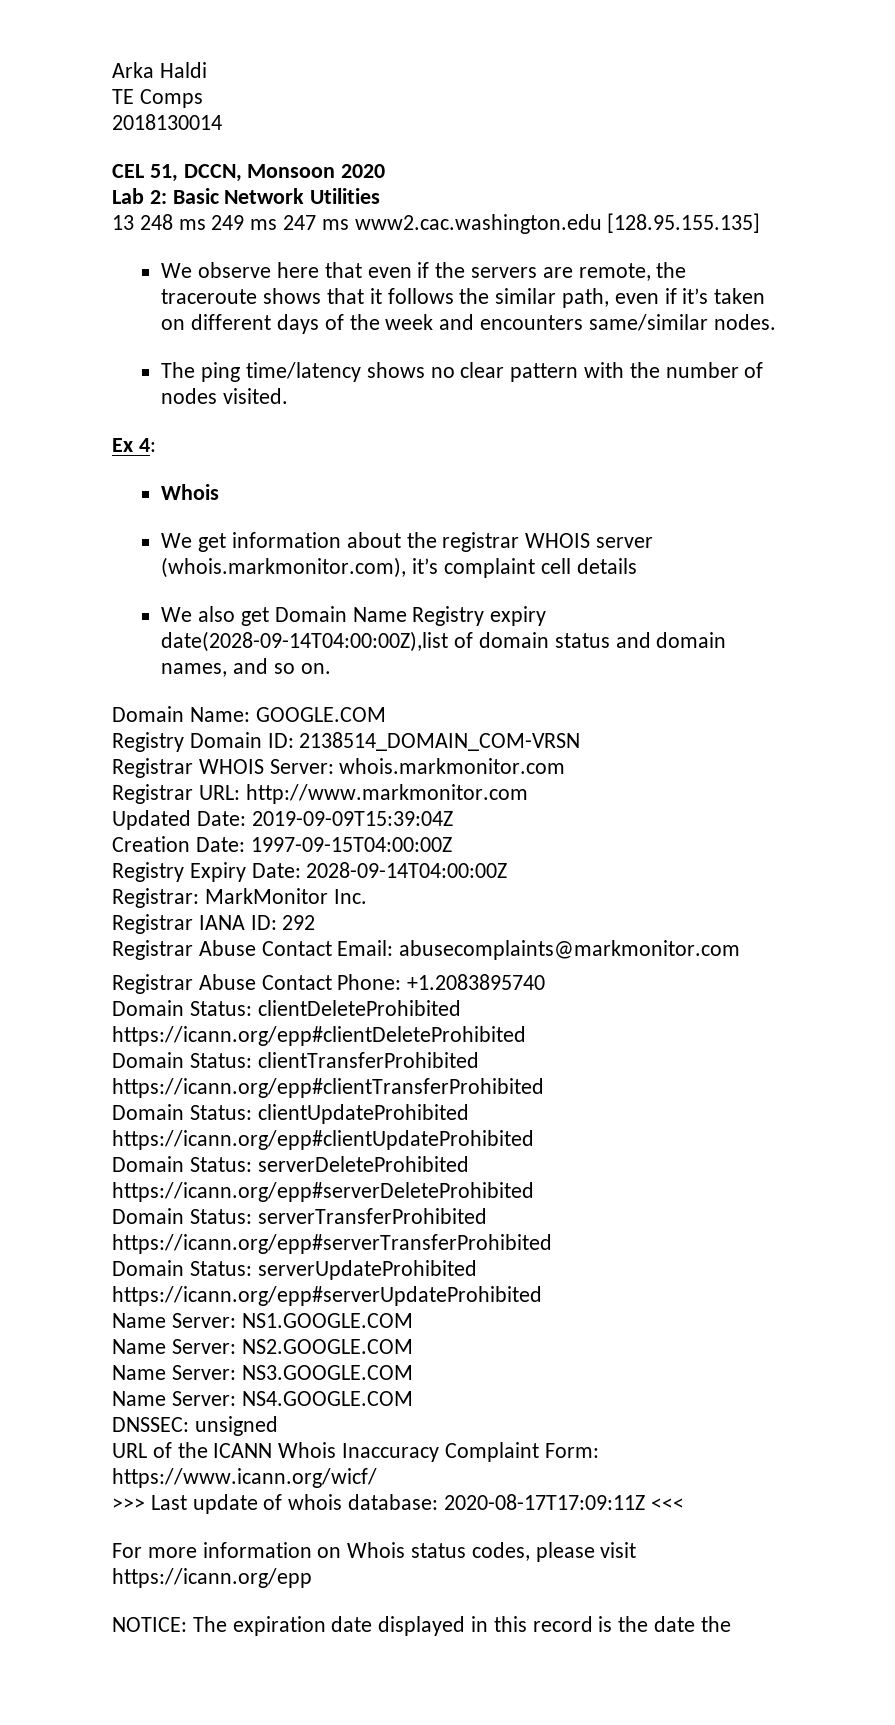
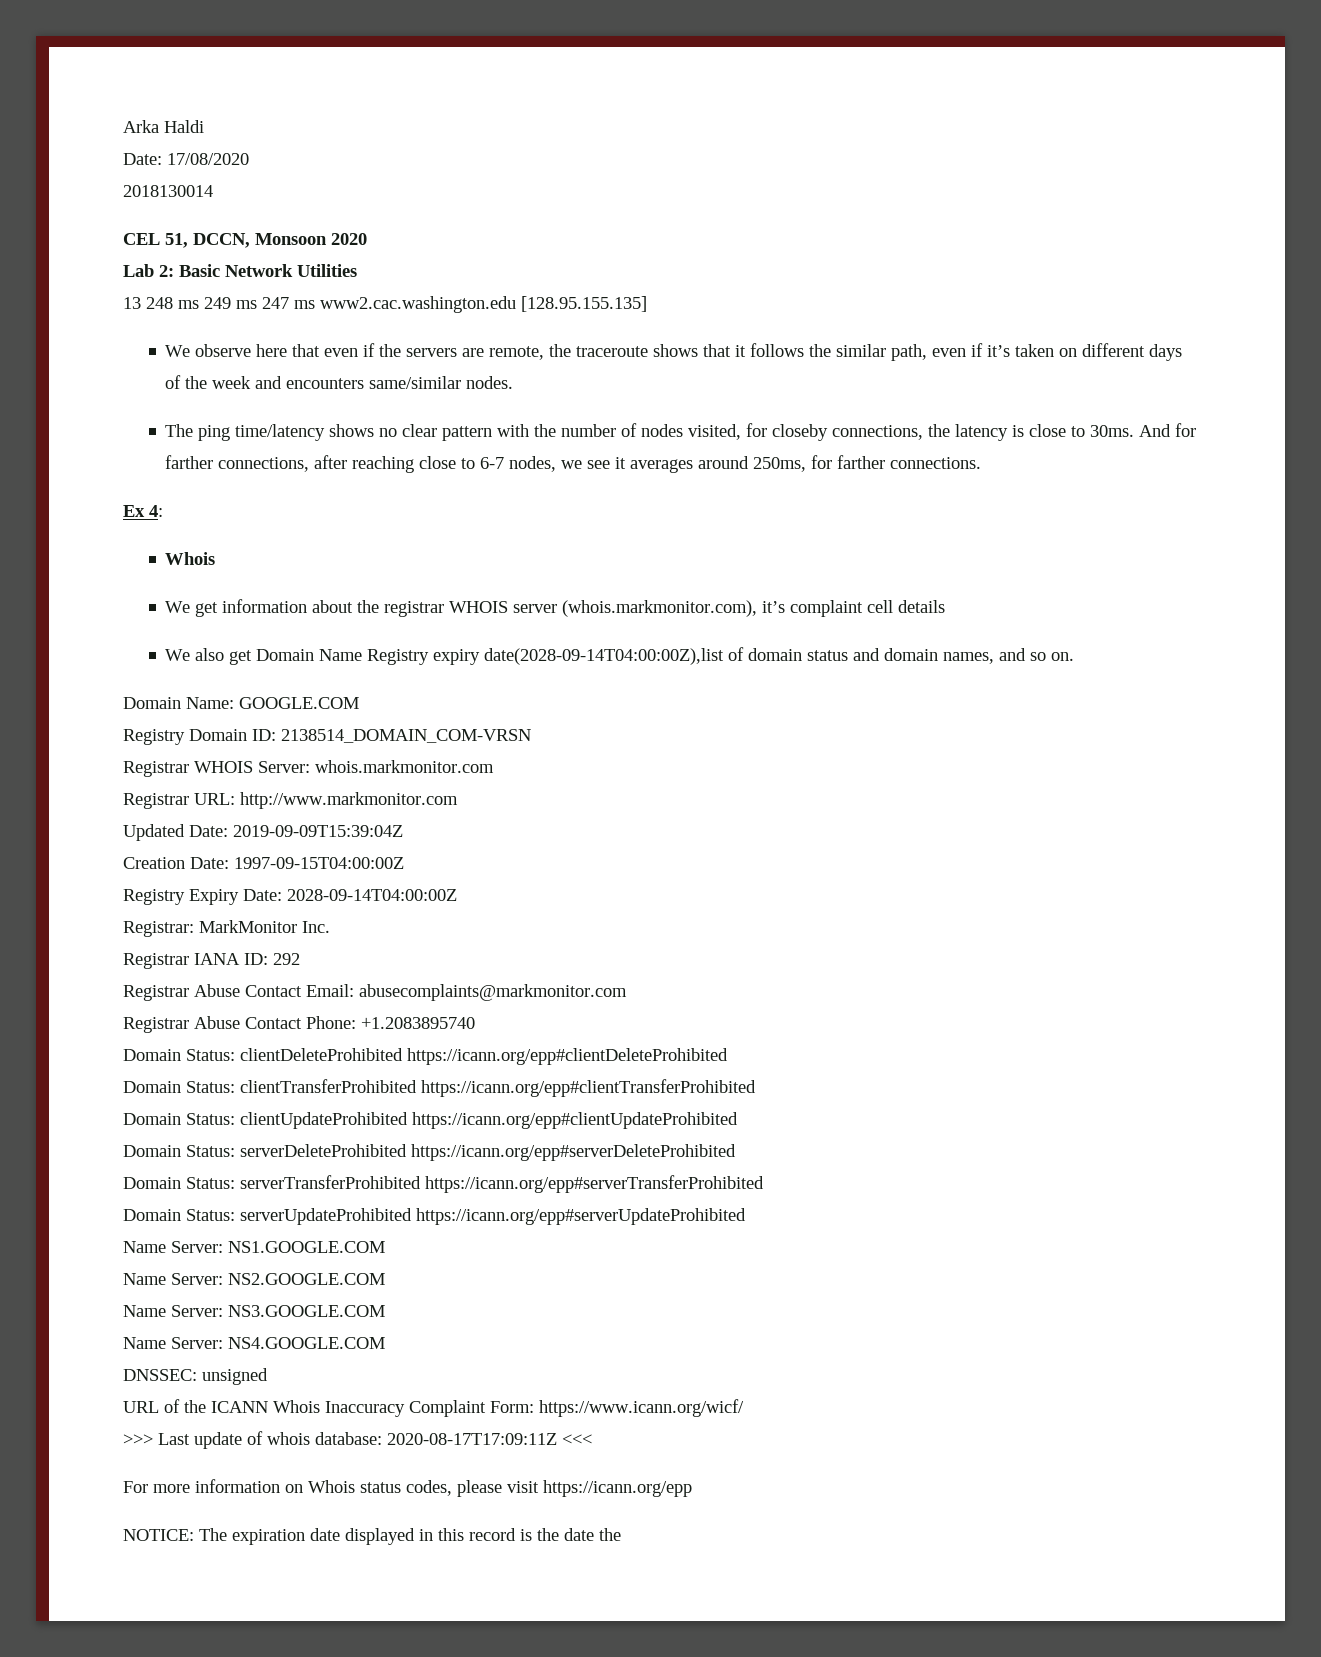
[112,89,203,108] TE Comps -> [123,153,249,165] Date: 17/08/2020
[223,388,289,404] visited. -> [688,423,1197,441] [165,455,982,473] visited, for closeby connections, the latency is close to 30ms. And for farther connections, after reaching close to 6-7 nodes, we see it averages around 250ms, for farther connections.

